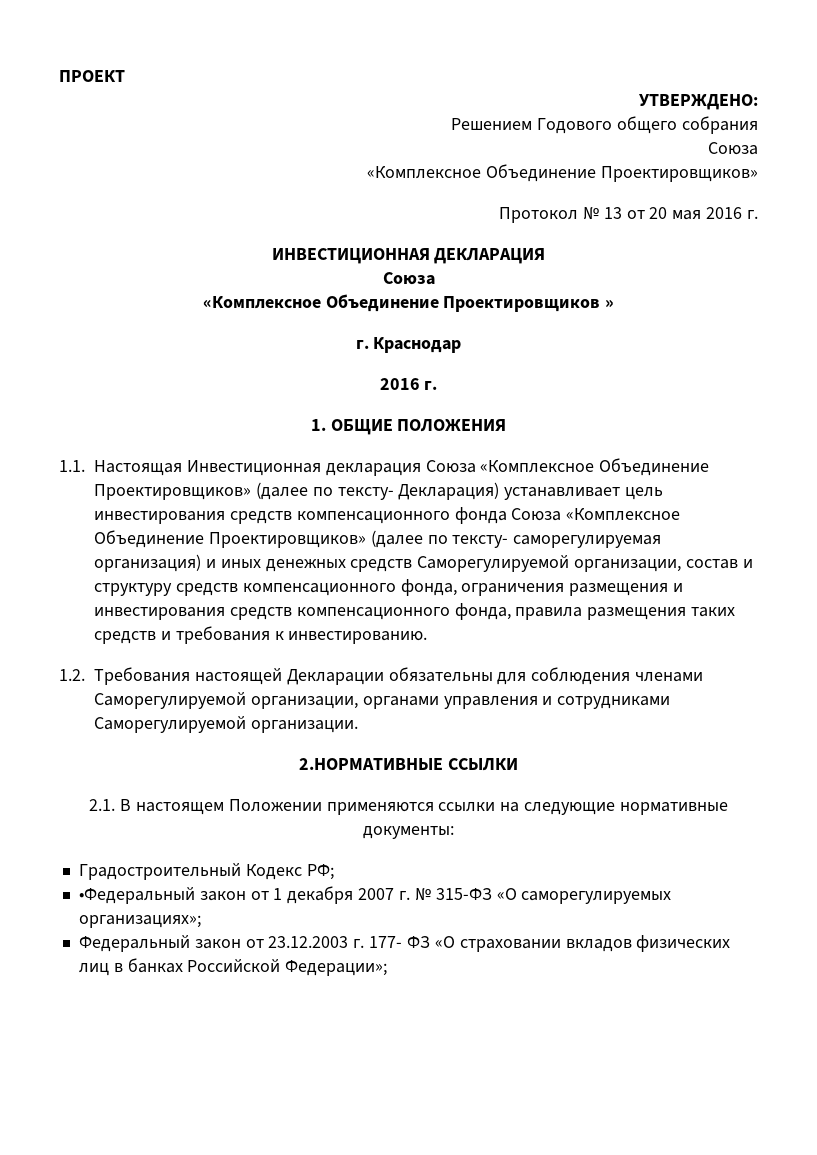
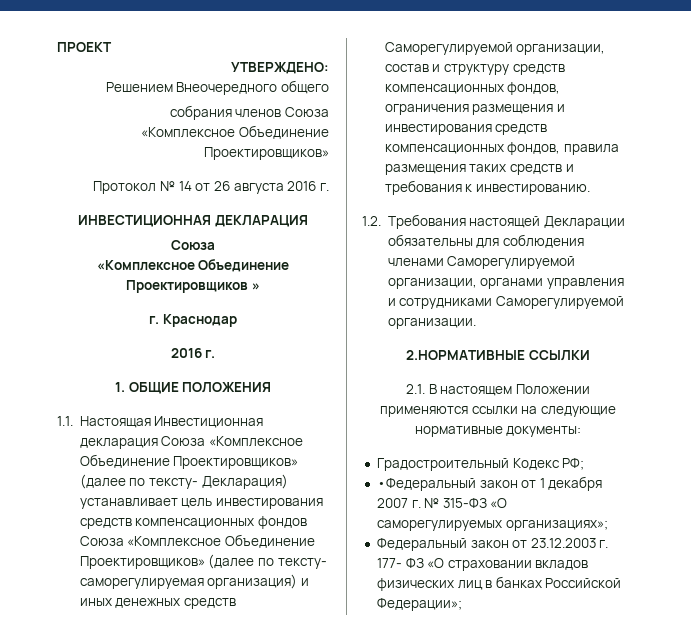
[537,118,613,134] Годового -> [176,82,278,95] Внеочередного
(678, 125) none -> (329, 87) //
(758, 125) // -> [235,109,282,118] членов
[603,207,702,220] 13 от 20 мая -> [178,181,284,194] 14 от 26 августа
[296,507,507,524] компенсационного фонда -> [135,516,308,529] компенсационных фондов
[242,579,457,596] компенсационного фонда, -> [384,82,561,95] компенсационных фондов,
[296,603,511,620] компенсационного фонда, -> [384,142,561,155] компенсационных фондов,

